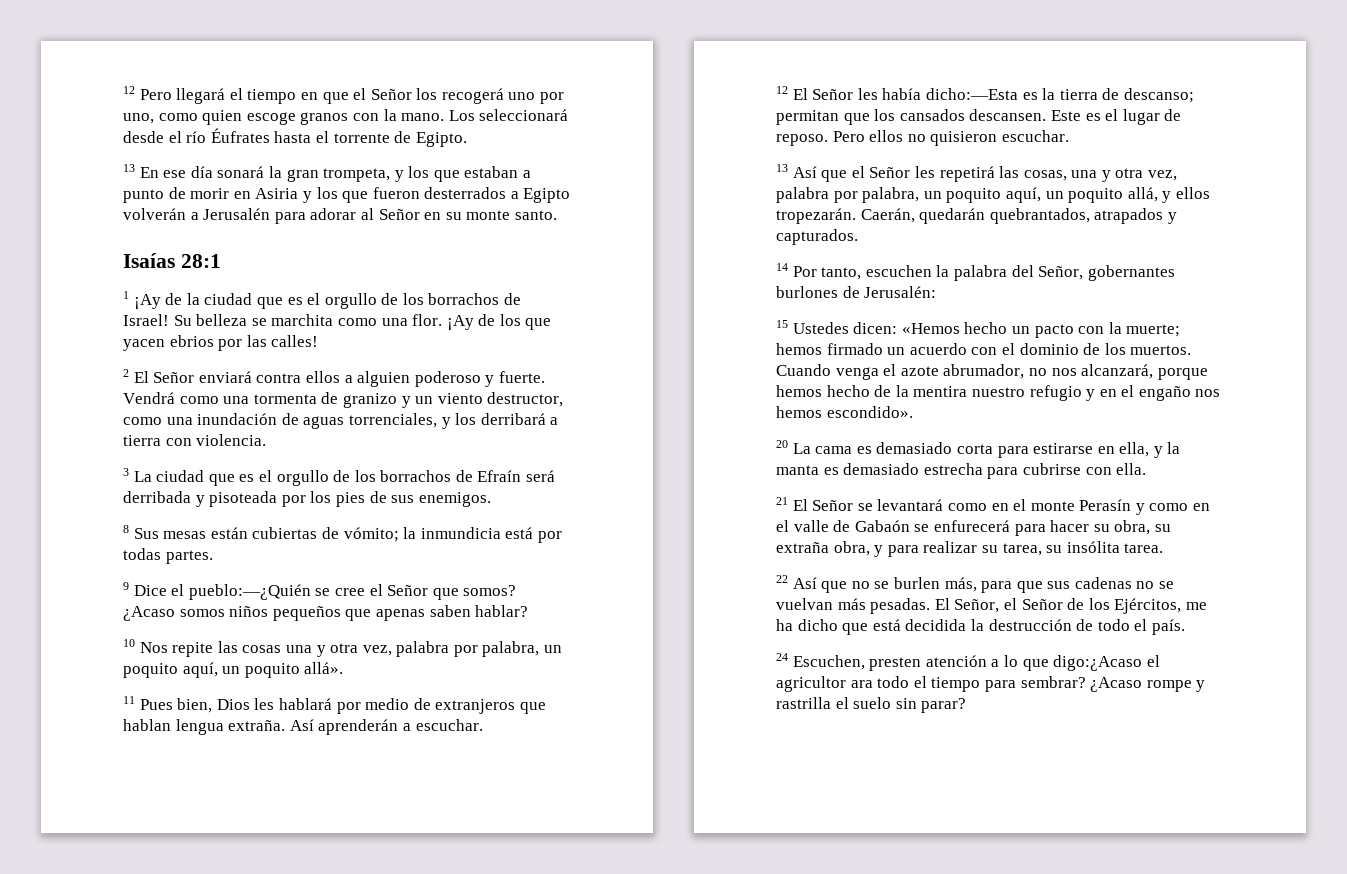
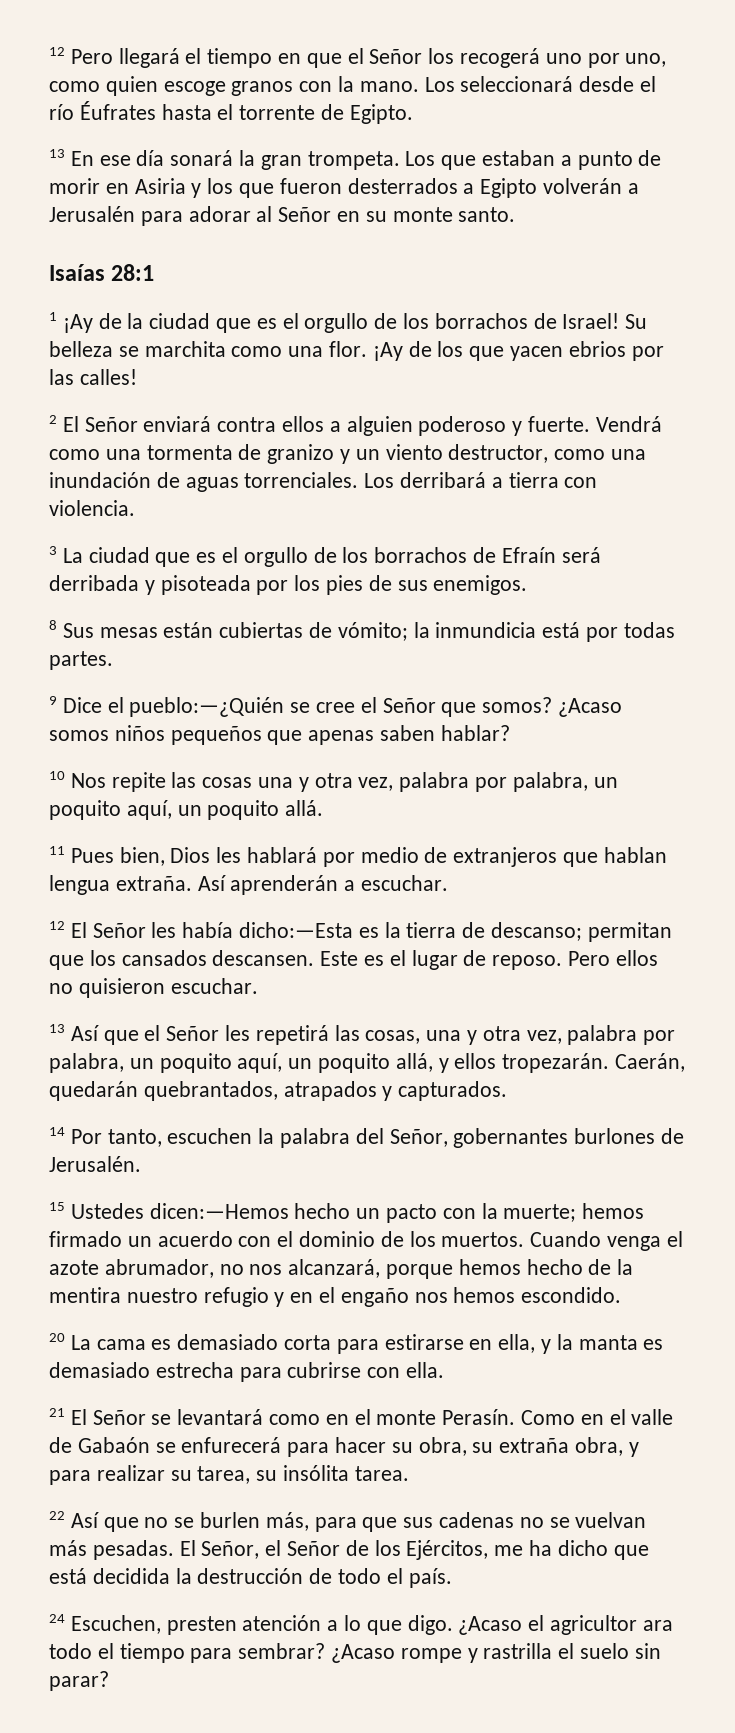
[323,166,430,182] trompeta, y los -> [307,151,436,170] trompeta. Los
[348,413,477,429] torrenciales, y los -> [244,472,395,488] torrenciales. Los
[304,662,344,674] allá». -> [285,800,324,816] allá.
[864,286,937,298] Jerusalén: -> [49,1156,141,1172] Jerusalén.
[853,322,960,334] dicen: «Hemos -> [149,1203,289,1219] dicen:—Hemos
[826,406,913,418] escondido». -> [521,1287,622,1303] escondido.
[1079,499,1189,515] Perasín y como -> [442,1409,576,1425] Perasín. Como
[1053,655,1143,671] digo:¿Acaso -> [407,1615,523,1635] digo. ¿Acaso

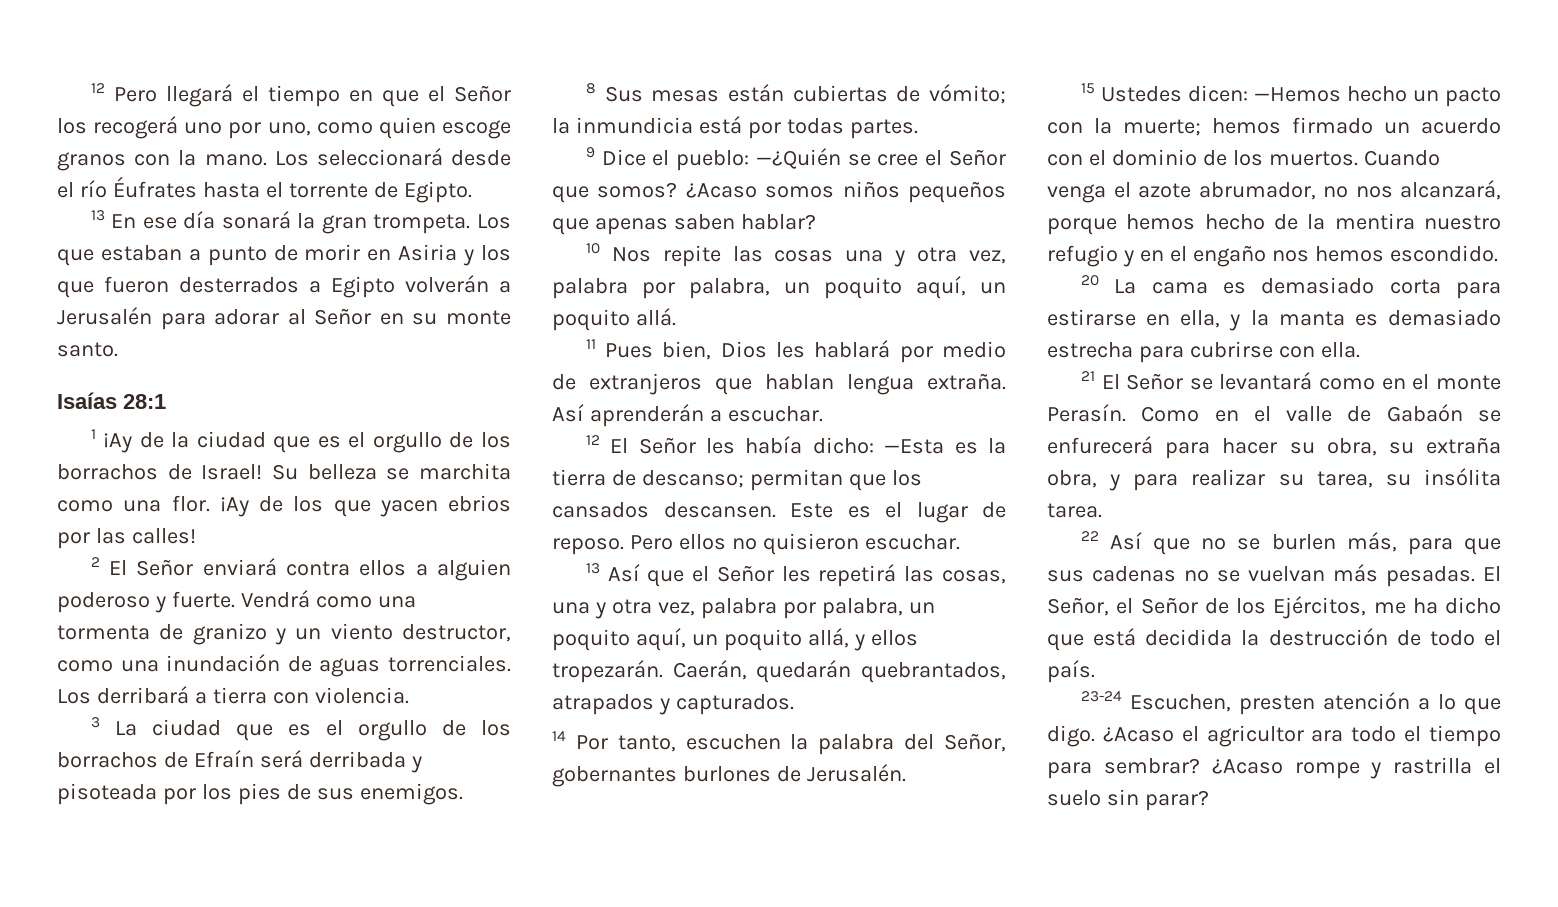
[129,697,285,717] pueblo:—¿Quién -> [676,148,841,171] pueblo: —¿Quién
[239,922,354,938] dicho:—Esta -> [812,437,945,454] dicho: —Esta
[149,1203,289,1219] dicen:—Hemos -> [1187,85,1341,102] dicen: —Hemos
[49,1614,65,1623] 24 -> [1080,691,1122,702] 23-24

